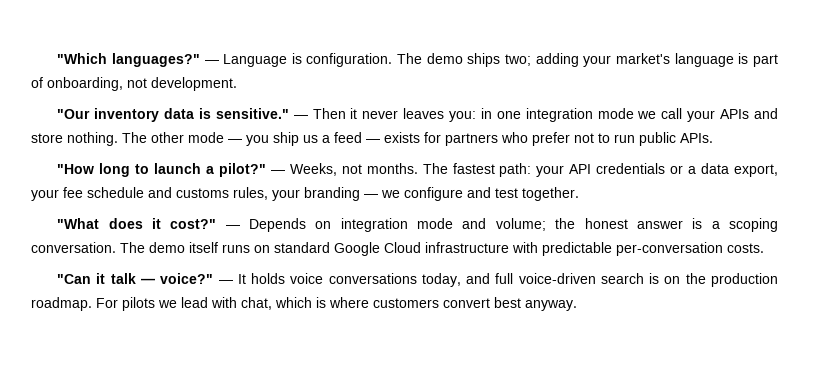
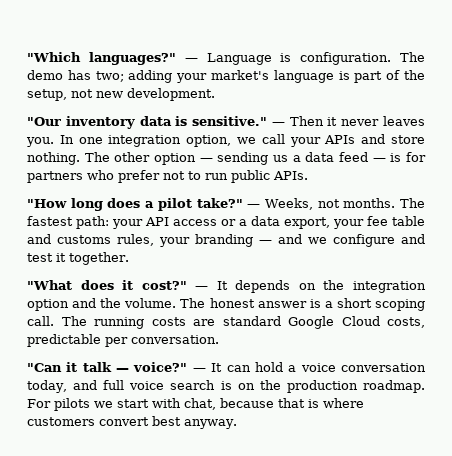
[467,53,501,67] ships -> [67,70,91,80] has
[47,77,147,91] onboarding, not -> [404,70,426,80] [27,89,123,101] the setup, not new
[449,108,492,122] you: in -> [26,135,74,147] you. In
[597,108,634,119] mode -> [186,135,232,147] option,
[188,132,299,146] mode — you ship -> [154,152,269,165] option — sending
(330, 139) none -> [305,152,335,162] data
[384,132,420,143] exists -> [390,153,402,162] is
[135,163,266,177] to launch a pilot?" -> [107,198,243,211] does a pilot take?"
[596,163,666,174] credentials -> [173,219,217,226] access
[87,187,144,198] schedule -> [392,216,425,226] table
(378, 196) none -> [278,234,302,244] and
(518, 193) none -> [56,253,66,262] it
[249,218,778,232] [31,242,764,256] Depends on integration mode and volume; the honest answer is a scoping conversation. The demo itself runs on standard Google Cloud infrastructure with predictable per-conversation costs. -> [216,280,426,293] [27,298,426,311] [27,316,425,329] [27,334,219,347] It depends on the integration option and the volume. The honest answer is a short scoping call. The running costs are standard Google Cloud costs, predictable per conversation.
[251,273,417,284] holds voice conversations -> [226,362,427,372] can hold a voice conversation
[518,273,596,284] voice-driven -> [129,381,165,390] voice
[181,297,208,308] lead -> [117,399,149,408] start
[275,297,312,308] which -> [220,398,305,408] because that

